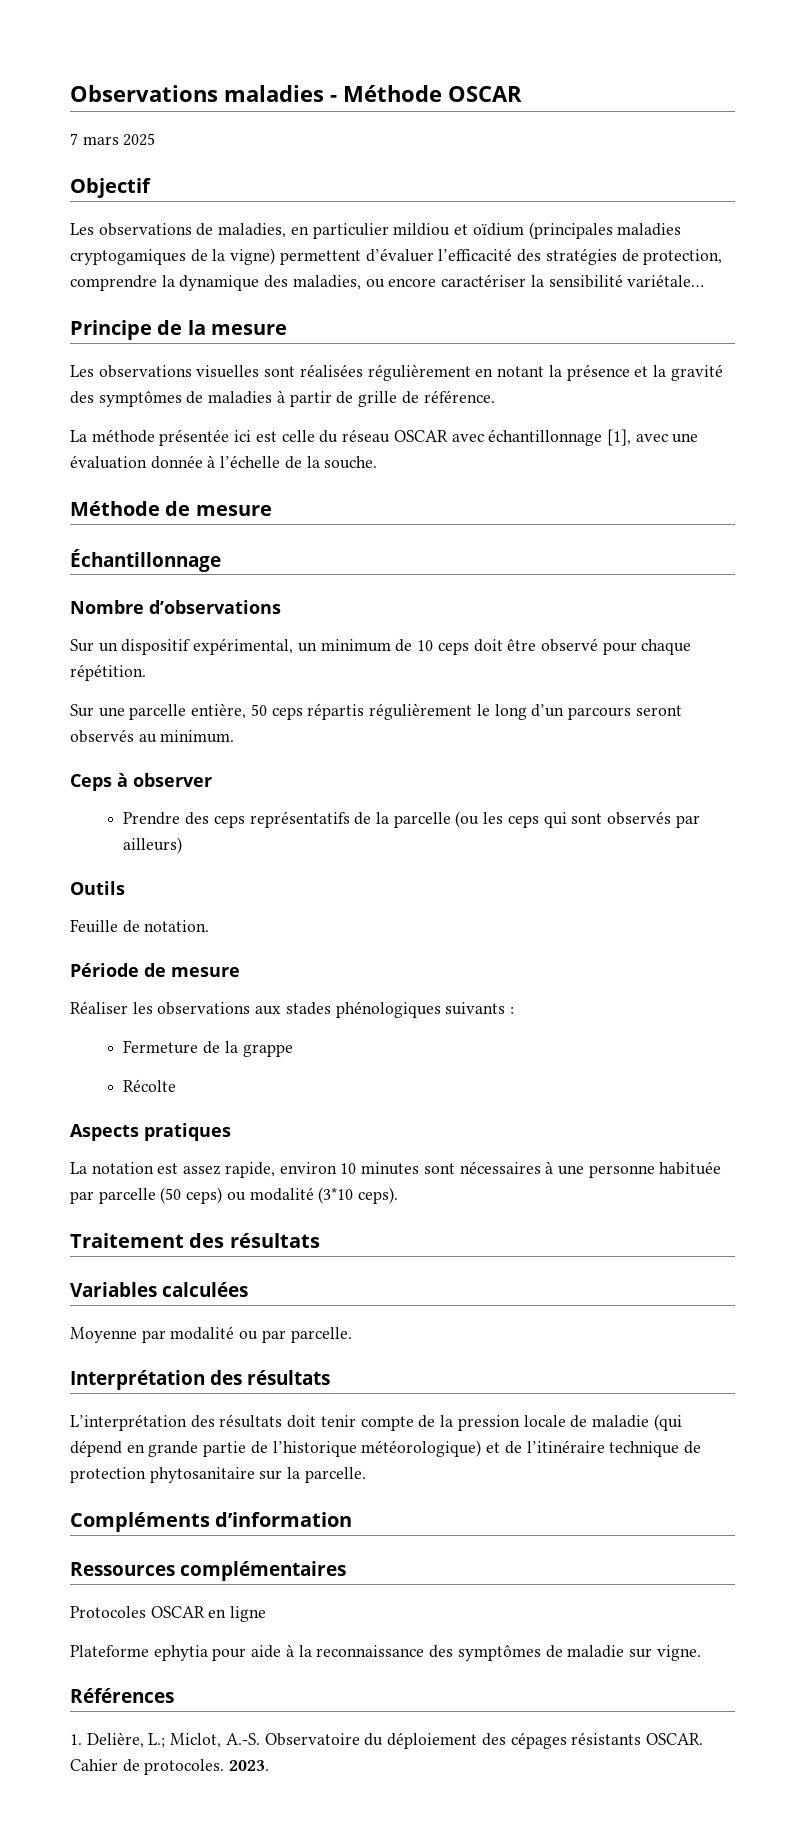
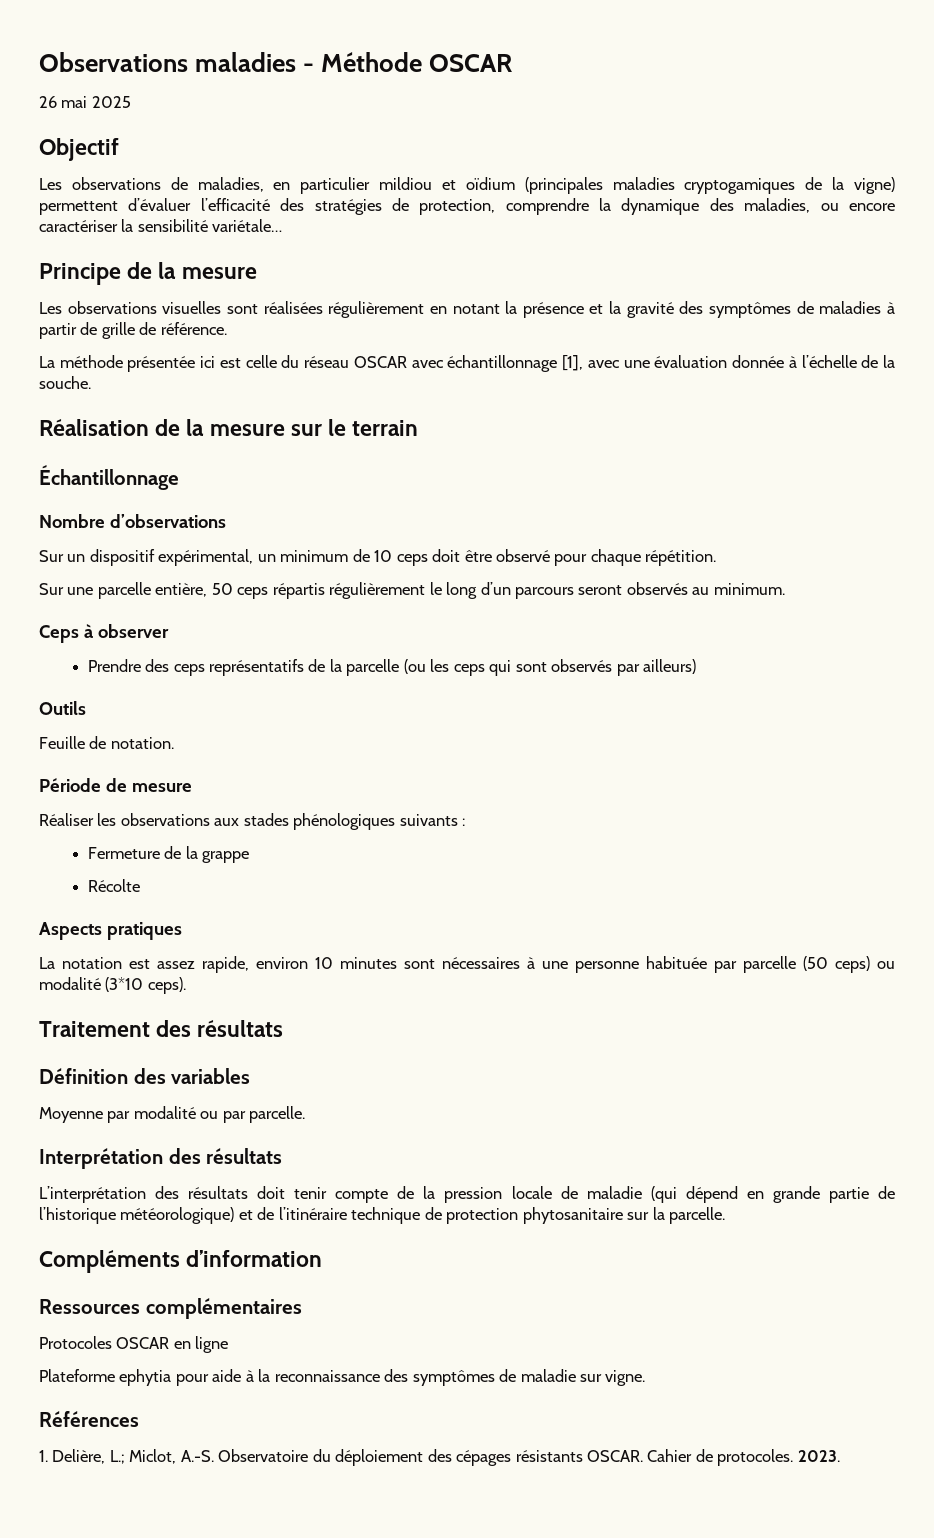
[70,133,119,145] 7 mars -> [39,96,88,108] 26 mai
[70,501,272,516] Méthode de mesure -> [39,419,419,436] Réalisation de la mesure sur le terrain
[70,1282,248,1297] Variables calculées -> [39,1068,251,1084] Définition des variables

